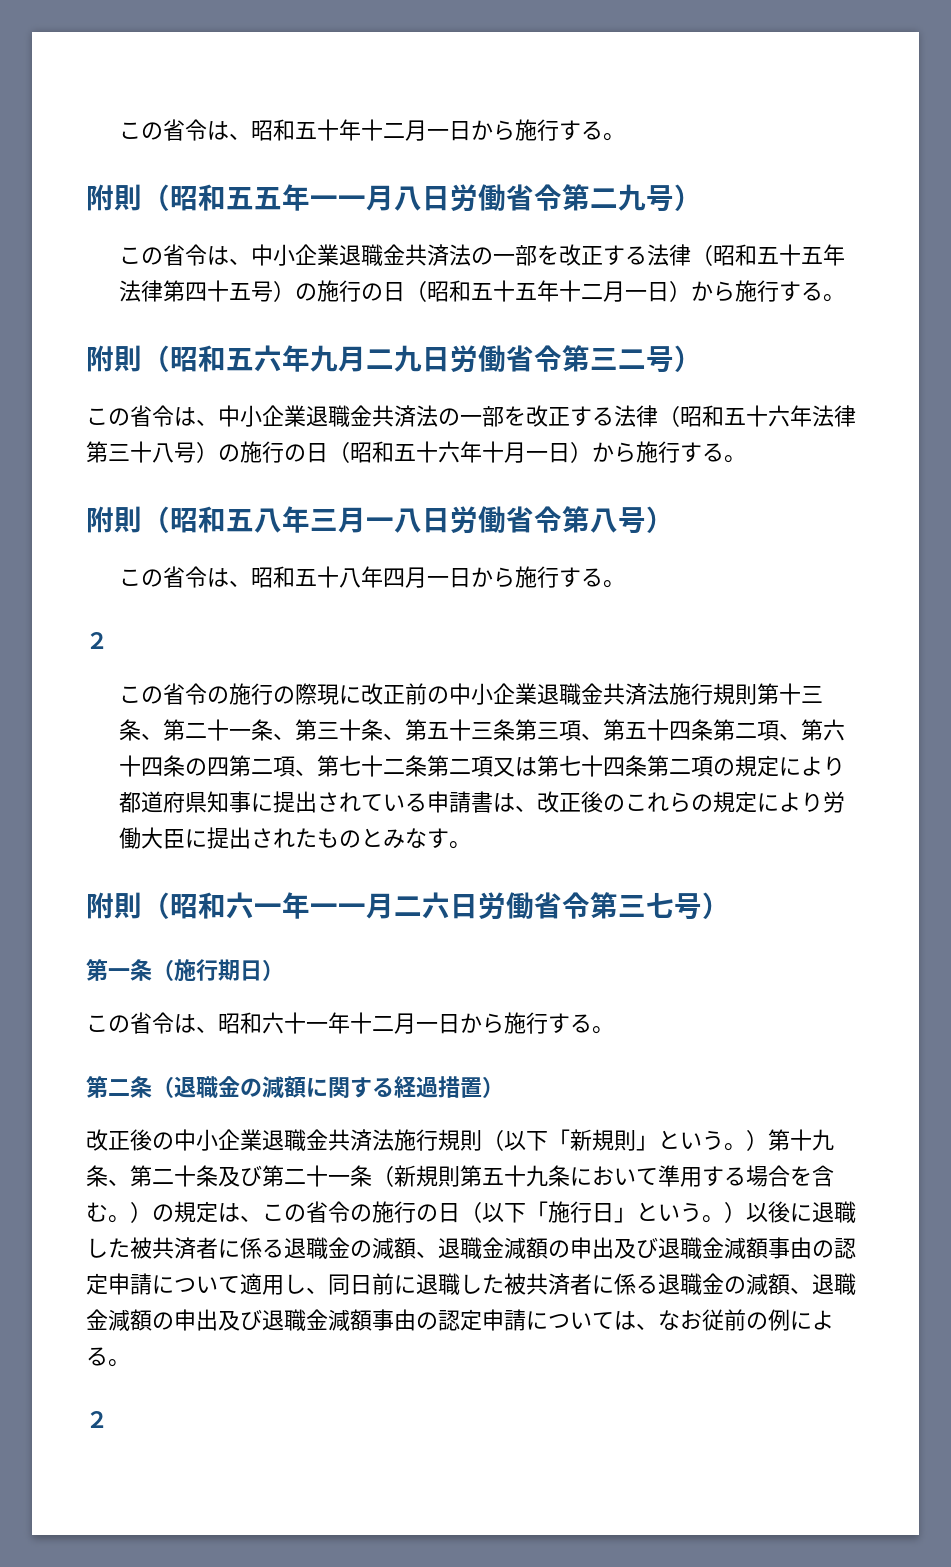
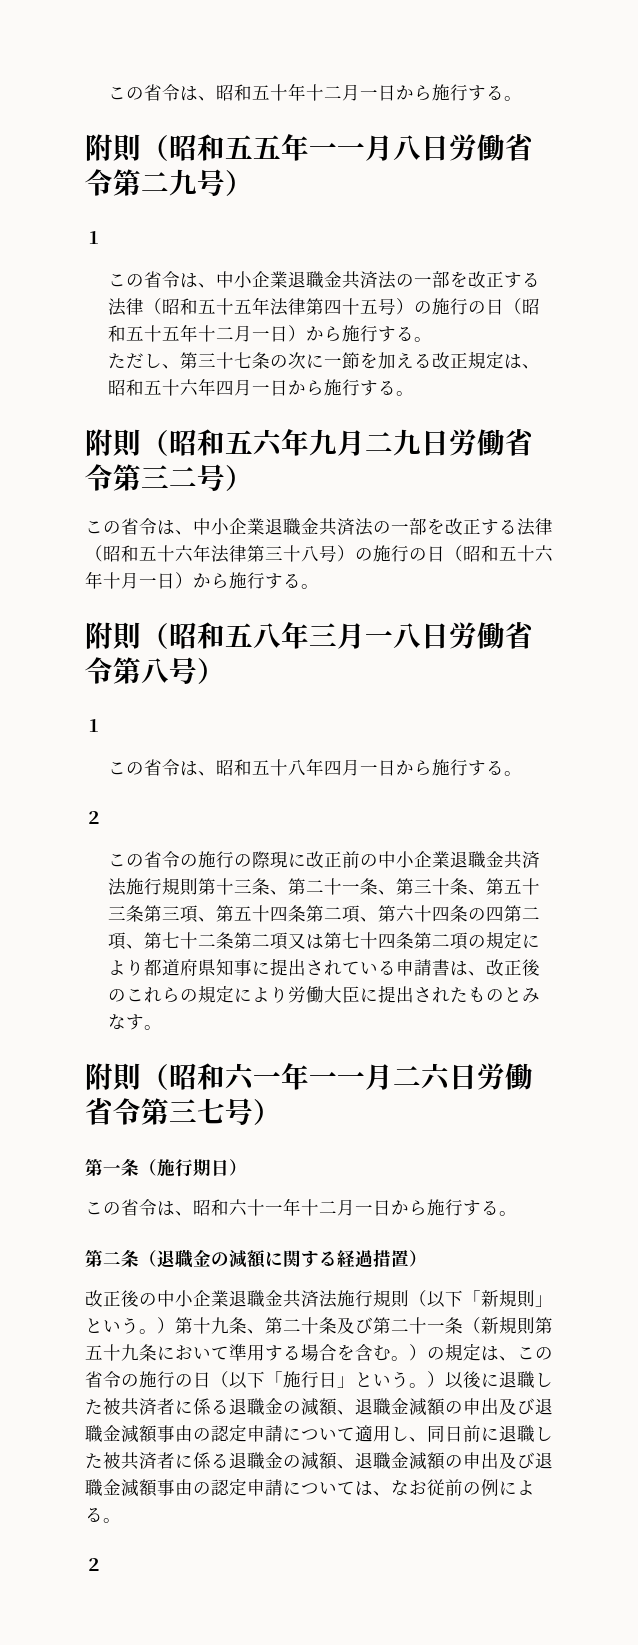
(702, 197) none -> [85,231,103,244] // １
(845, 298) none -> [107,351,540,369] [107,378,414,396] // ただし、第三十七条の次に一節を加える改正規定は、昭和五十六年四月一日から施行する。
(674, 519) none -> [85,719,103,732] // １

